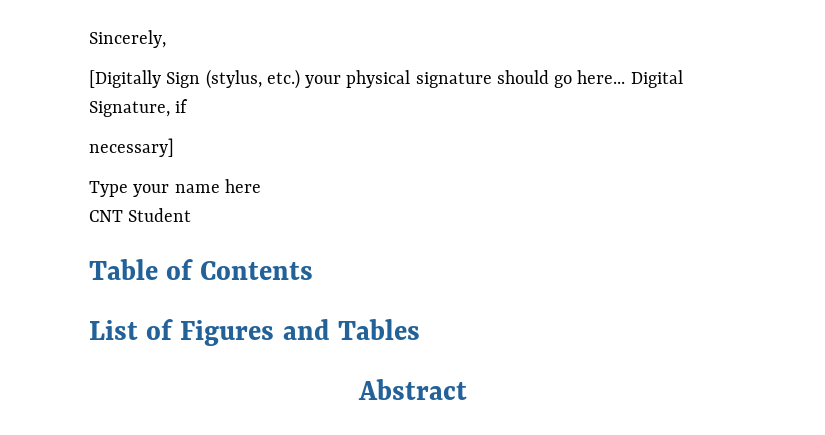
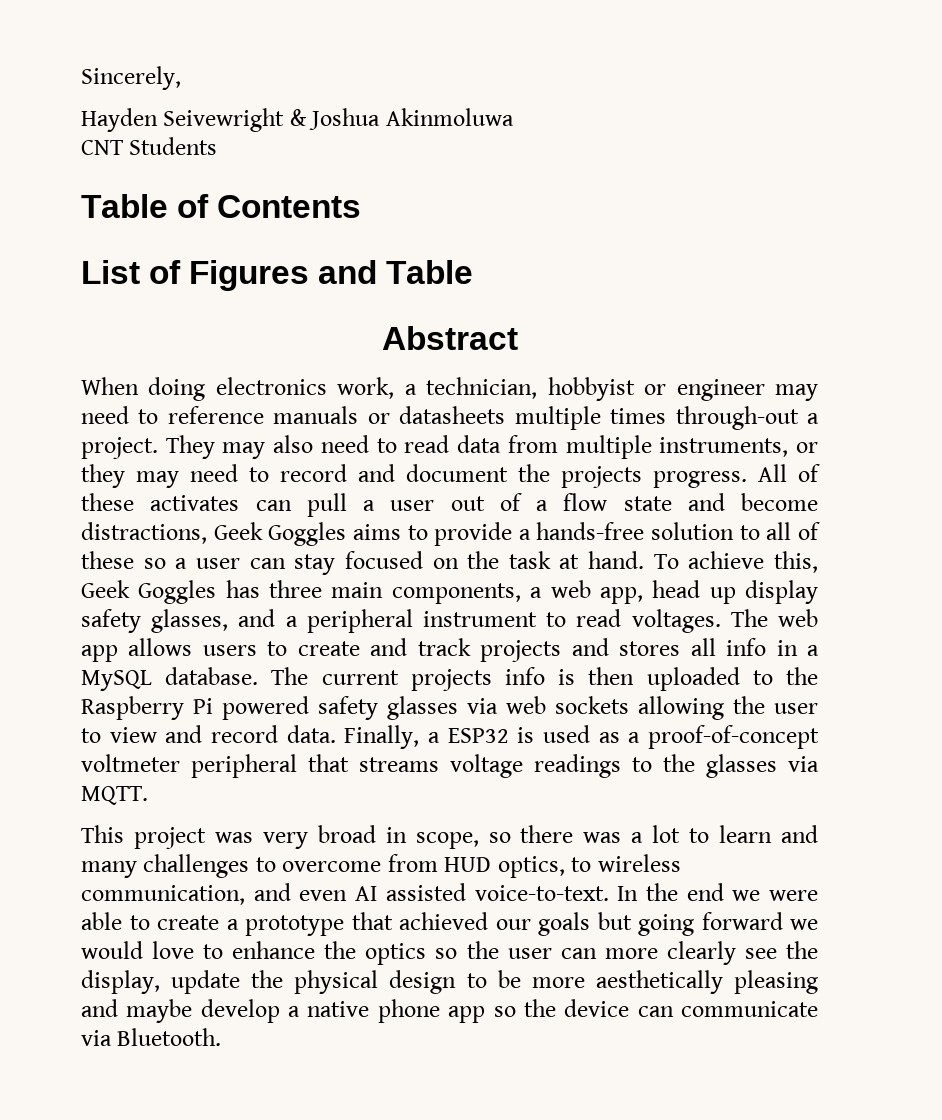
[89,69,683,89] [89,99,189,117] [89,138,174,157] [89,179,261,197] [Digitally Sign (stylus, etc.) your physical signature should go here... Digital Signature, if // necessary] // Type your name here -> [81,108,514,132] Hayden Seivewright & Joshua Akinmoluwa
[128,208,192,222] Student -> [129,137,218,155] Students
[337,319,420,340] Tables -> [386,260,474,284] Table
(467, 389) none -> [81,377,819,401] [81,406,820,430] [81,435,819,459] [81,464,820,488] [81,493,818,517] [81,522,820,546] [81,551,818,575] [81,580,819,604] [81,609,818,633] [81,638,819,662] [81,667,818,691] [81,696,818,720] [81,725,819,749] [81,754,819,778] [81,786,148,805] [81,825,819,849] [81,854,681,878] [81,883,819,905] [81,912,818,936] [81,941,819,965] [81,970,818,994] [81,999,819,1023] [81,1028,222,1046] // When doing electronics work, a technician, hobbyist or engineer may need to reference manuals or datasheets multiple times through-out a project. They may also need to read data from multiple instruments, or they may need to record and document the projects progress. All of these activates can pull a user out of a flow state and become distractions, Geek Goggles aims to provide a hands-free solution to all of these so a user can stay focused on the task at hand. To achieve this, Geek Goggles has three main components, a web app, head up display safety glasses, and a peripheral instrument to read voltages. The web app allows users to create and track projects and stores all info in a MySQL database. The current projects info is then uploaded to the Raspberry Pi powered safety glasses via web sockets allowing the user to view and record data. Finally, a ESP32 is used as a proof-of-concept voltmeter peripheral that streams voltage readings to the glasses via MQTT. // This project was very broad in scope, so there was a lot to learn and many challenges to overcome from HUD optics, to wireless communication, and even AI assisted voice-to-text. In the end we were able to create a prototype that achieved our goals but going forward we would love to enhance the optics so the user can more clearly see the display, update the physical design to be more aesthetically pleasing and maybe develop a native phone app so the device can communicate via Bluetooth.

